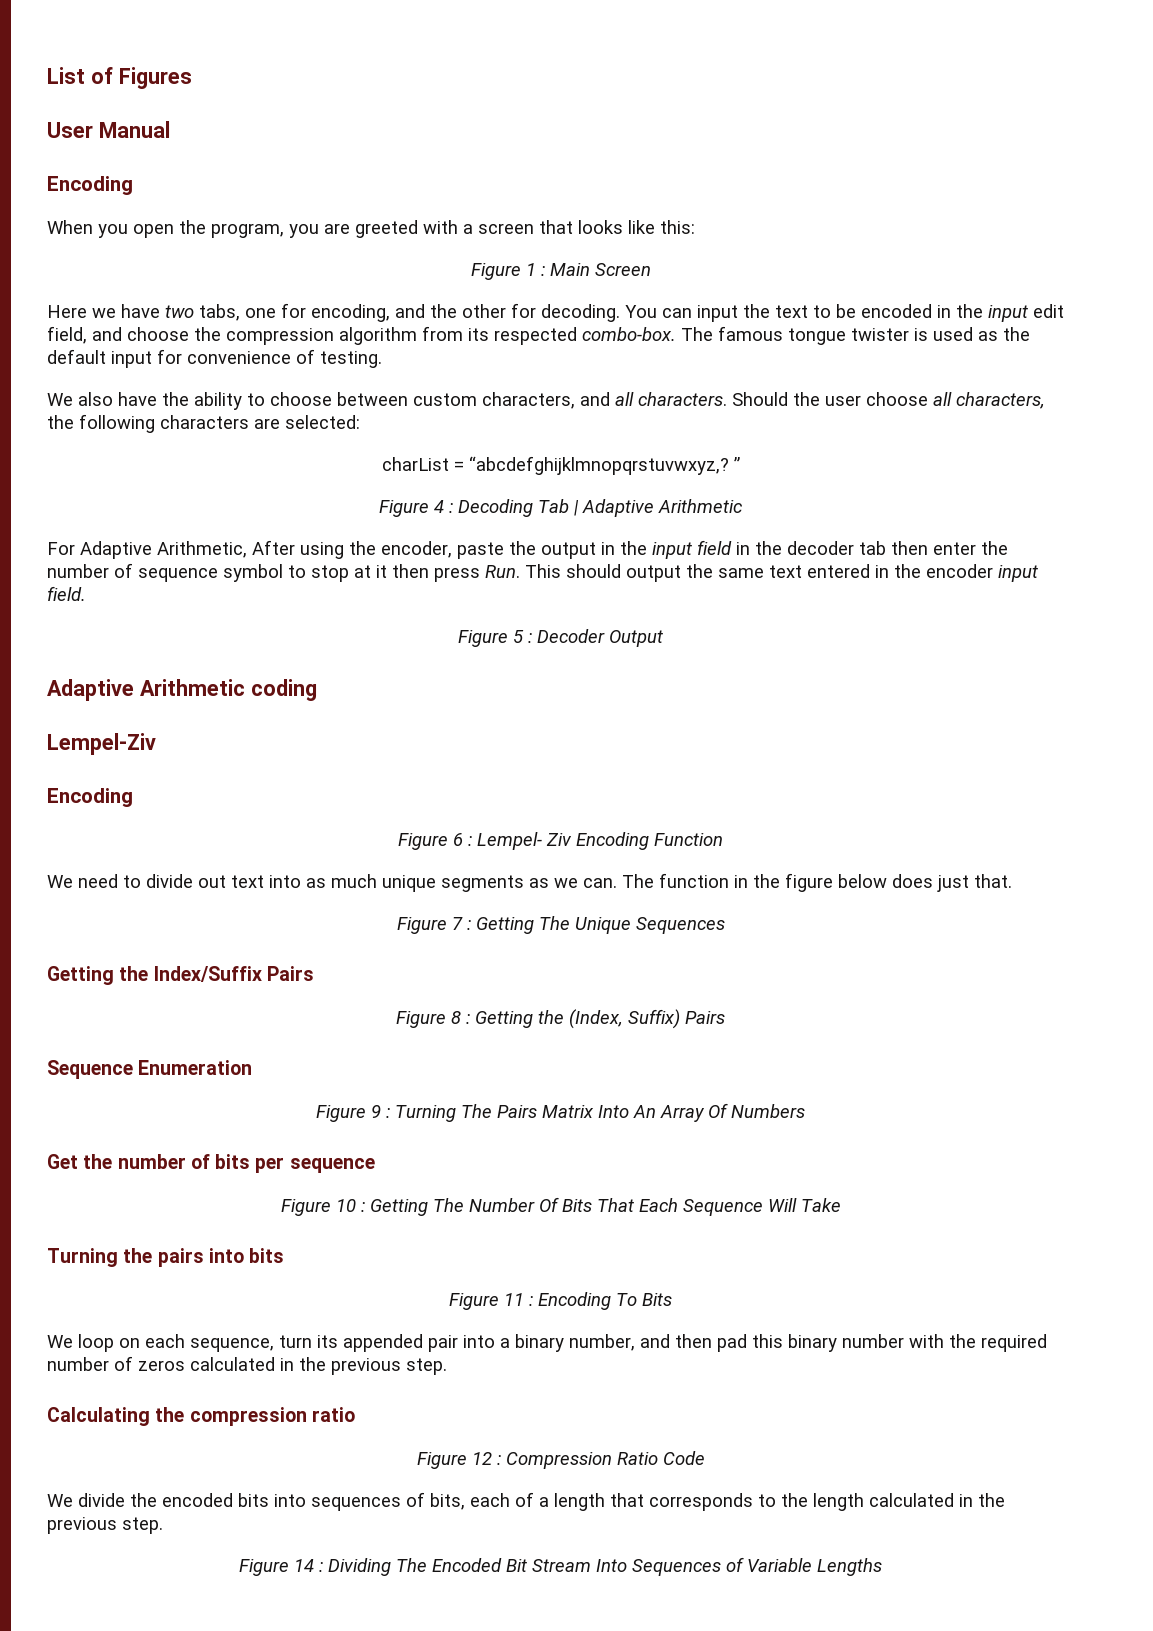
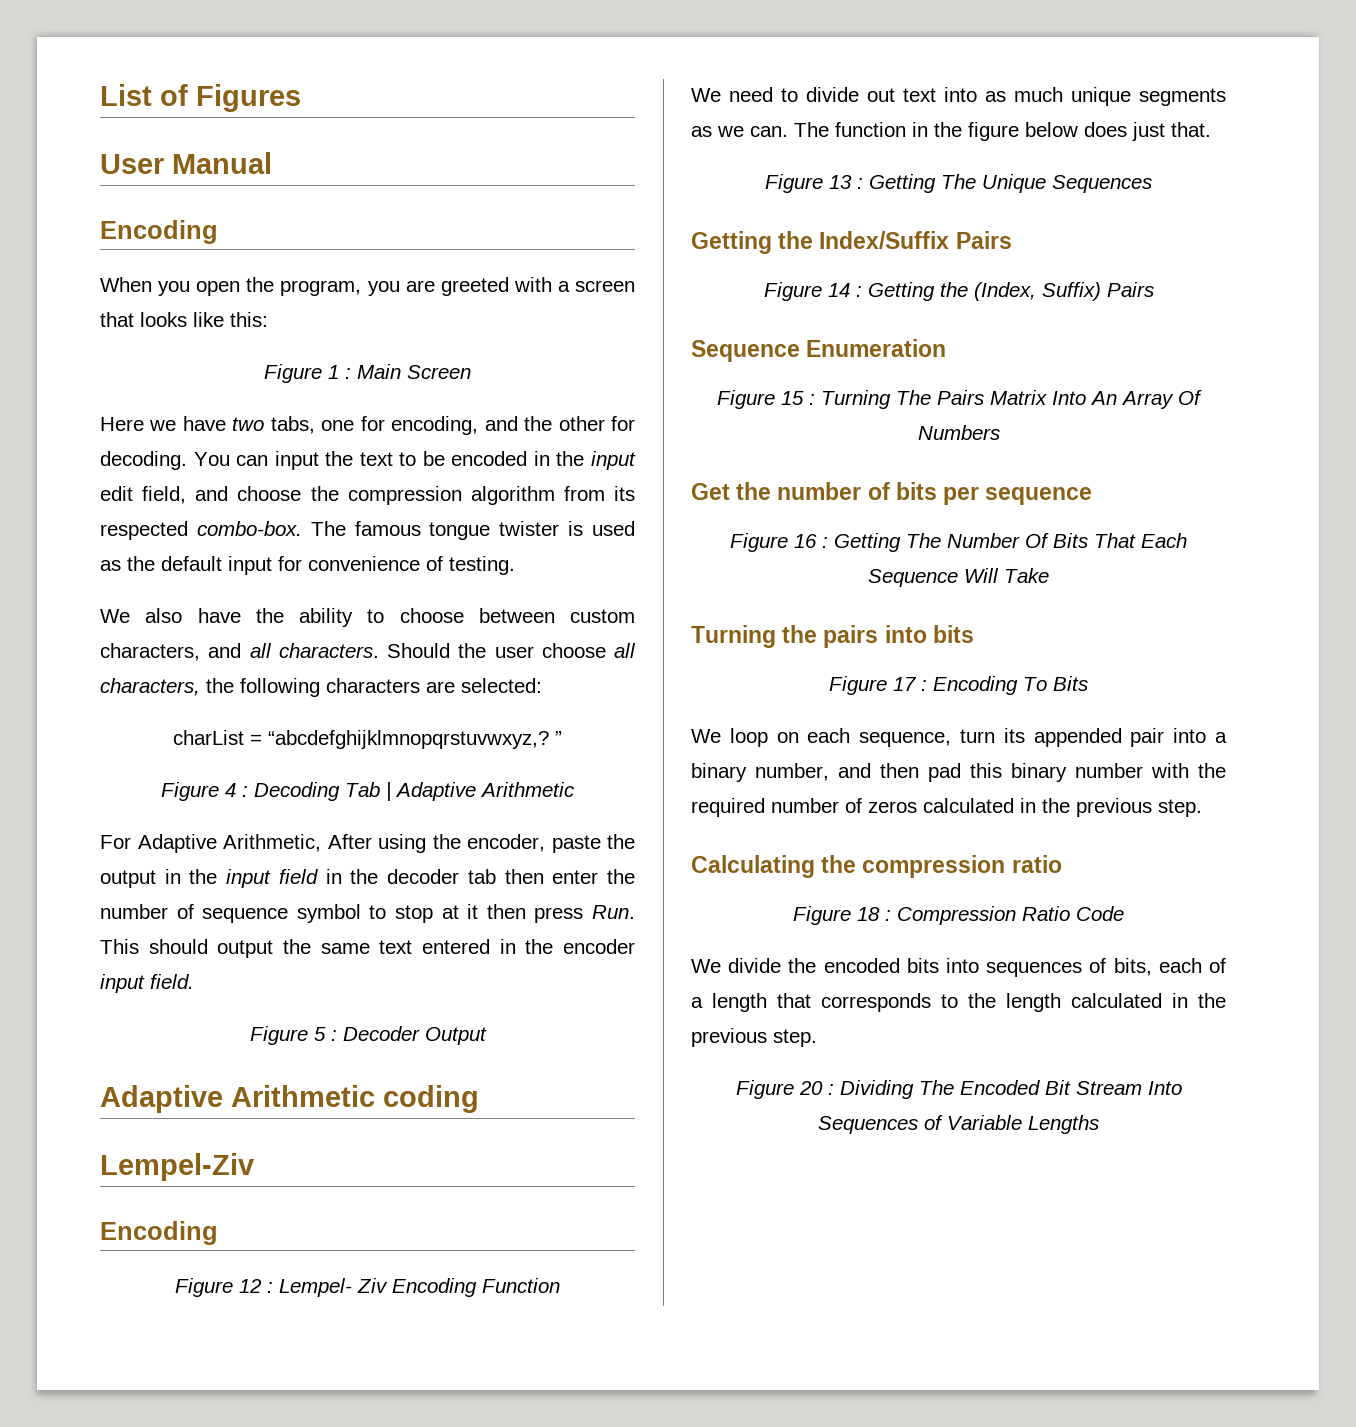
[453,833,463,846] 6 -> [239,1279,262,1293] 12
[451,917,463,930] 7 -> [829,175,852,189] 13
[451,1011,461,1024] 8 -> [827,283,850,297] 14
[371,1105,381,1118] 9 -> [781,391,804,405] 15
[335,1199,356,1212] 10 -> [794,534,817,548] 16
[504,1293,524,1306] 11 -> [893,677,917,691] 17
[471,1452,492,1465] 12 -> [857,907,880,921] 18
[294,1559,314,1572] 14 -> [798,1081,823,1095] 20

